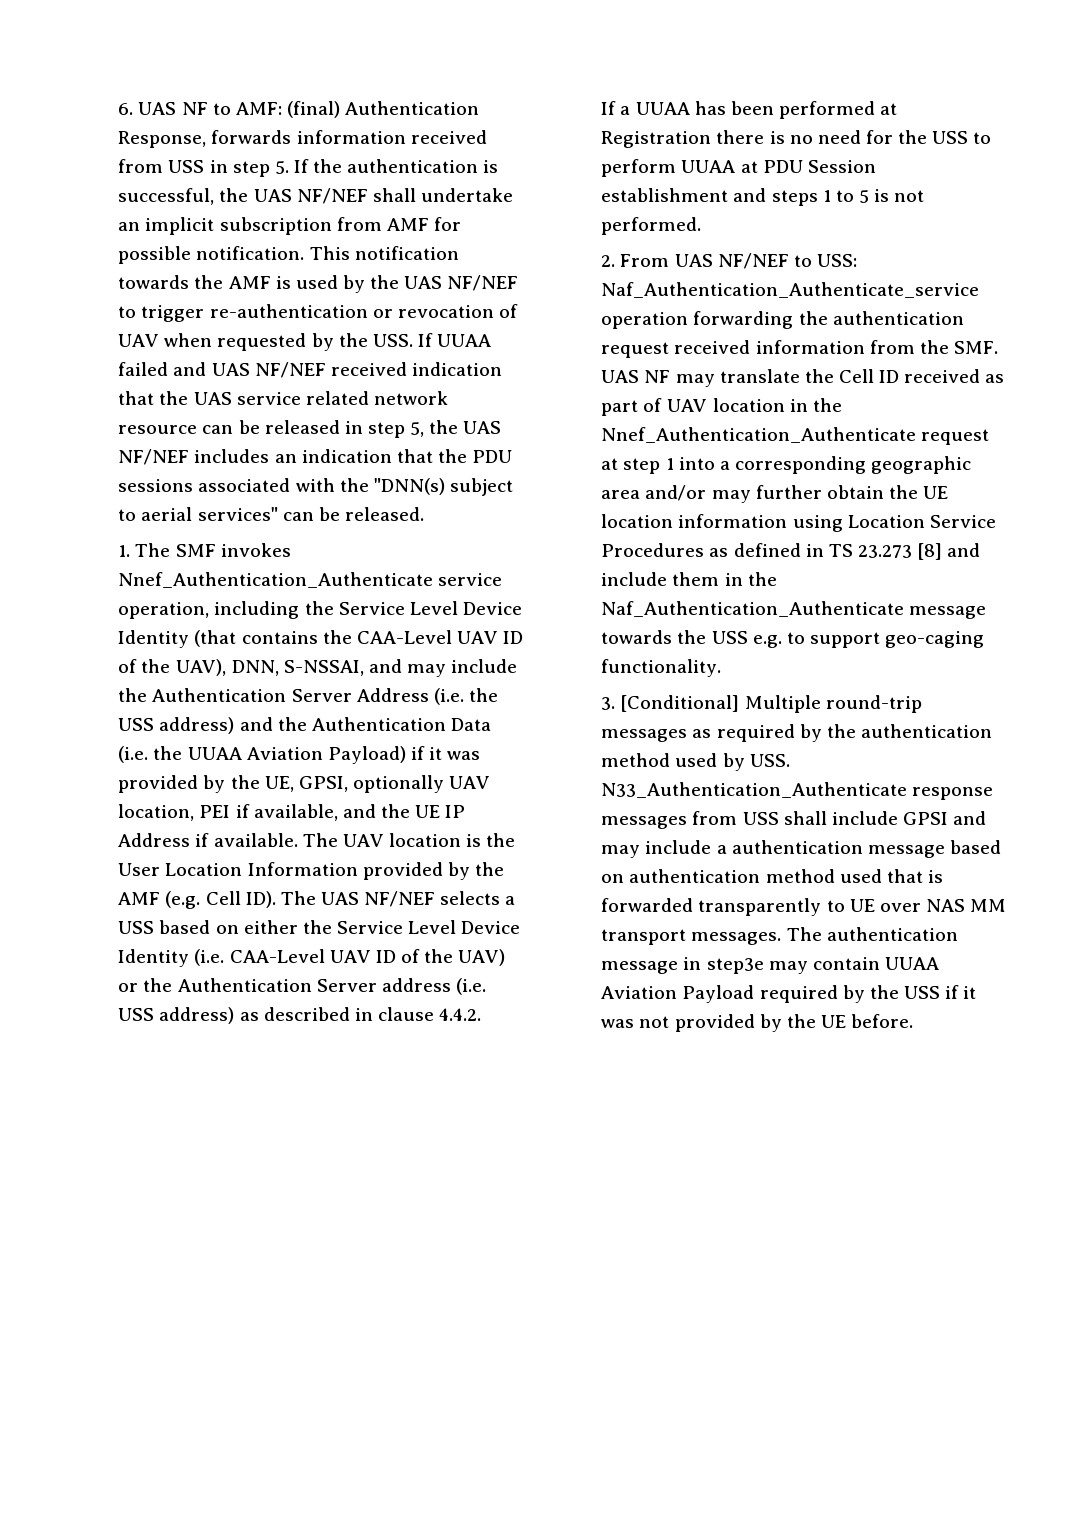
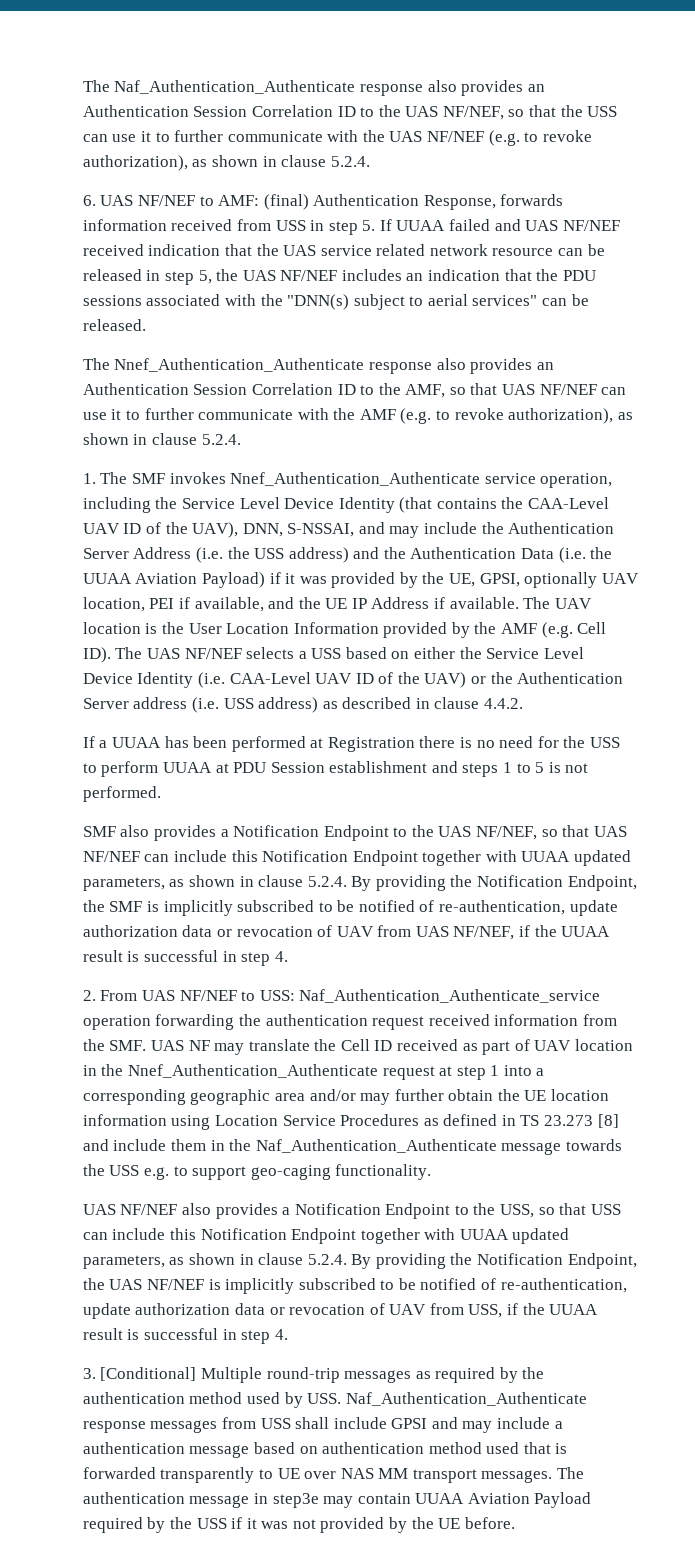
(118, 109) none -> [82,80,545,96] [82,105,618,120] [82,130,592,146] [82,155,370,171] The Naf_Authentication_Authenticate response also provides an Authentication Session Correlation ID to the UAS NF/NEF, so that the USS can use it to further communicate with the UAS NF/NEF (e.g. to revoke authorization), as shown in clause 5.2.4. //
[181,102,208,115] NF -> [137,195,195,206] NF/NEF
[313,159,499,173] [118,188,513,205] [118,217,461,235] [118,246,459,264] [118,275,519,293] [118,304,518,322] [118,333,434,351] the authentication is successful, the UAS NF/NEF shall undertake an implicit subscription from AMF for possible notification. This notification towards the AMF is used by the UAS NF/NEF to trigger re-authentication or revocation of UAV when requested by the USS. If -> (392, 225) none
(424, 514) none -> [82,358,554,374] [82,383,627,398] [82,408,633,424] [82,433,241,445] // The Nnef_Authentication_Authenticate response also provides an Authentication Session Correlation ID to the AMF, so that UAS NF/NEF can use it to further communicate with the AMF (e.g. to revoke authorization), as shown in clause 5.2.4.
(702, 226) none -> [82,825,627,841] [82,850,632,866] [82,875,637,891] [82,900,618,916] [82,925,611,940] [82,950,288,966] // SMF also provides a Notification Endpoint to the UAS NF/NEF, so that UAS NF/NEF can include this Notification Endpoint together with UUAA updated parameters, as shown in clause 5.2.4. By providing the Notification Endpoint, the SMF is implicitly subscribed to be notified of re-authentication, update authorization data or revocation of UAV from UAS NF/NEF, if the UUAA result is successful in step 4.
(722, 668) none -> [82,1203,621,1219] [82,1228,570,1244] [82,1253,637,1269] [82,1278,627,1294] [82,1303,599,1319] [82,1328,288,1344] // UAS NF/NEF also provides a Notification Endpoint to the USS, so that USS can include this Notification Endpoint together with UUAA updated parameters, as shown in clause 5.2.4. By providing the Notification Endpoint, the UAS NF/NEF is implicitly subscribed to be notified of re-authentication, update authorization data or revocation of UAV from USS, if the UUAA result is successful in step 4.
[601,782,908,798] N33_Authentication_Authenticate -> [345,1392,587,1406] Naf_Authentication_Authenticate

